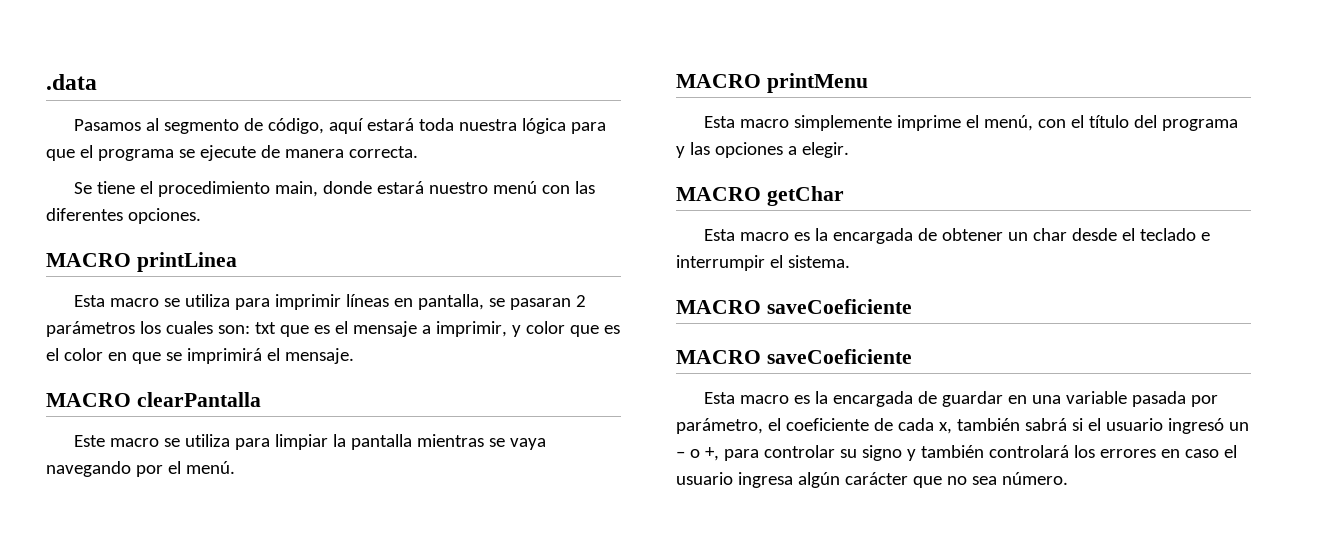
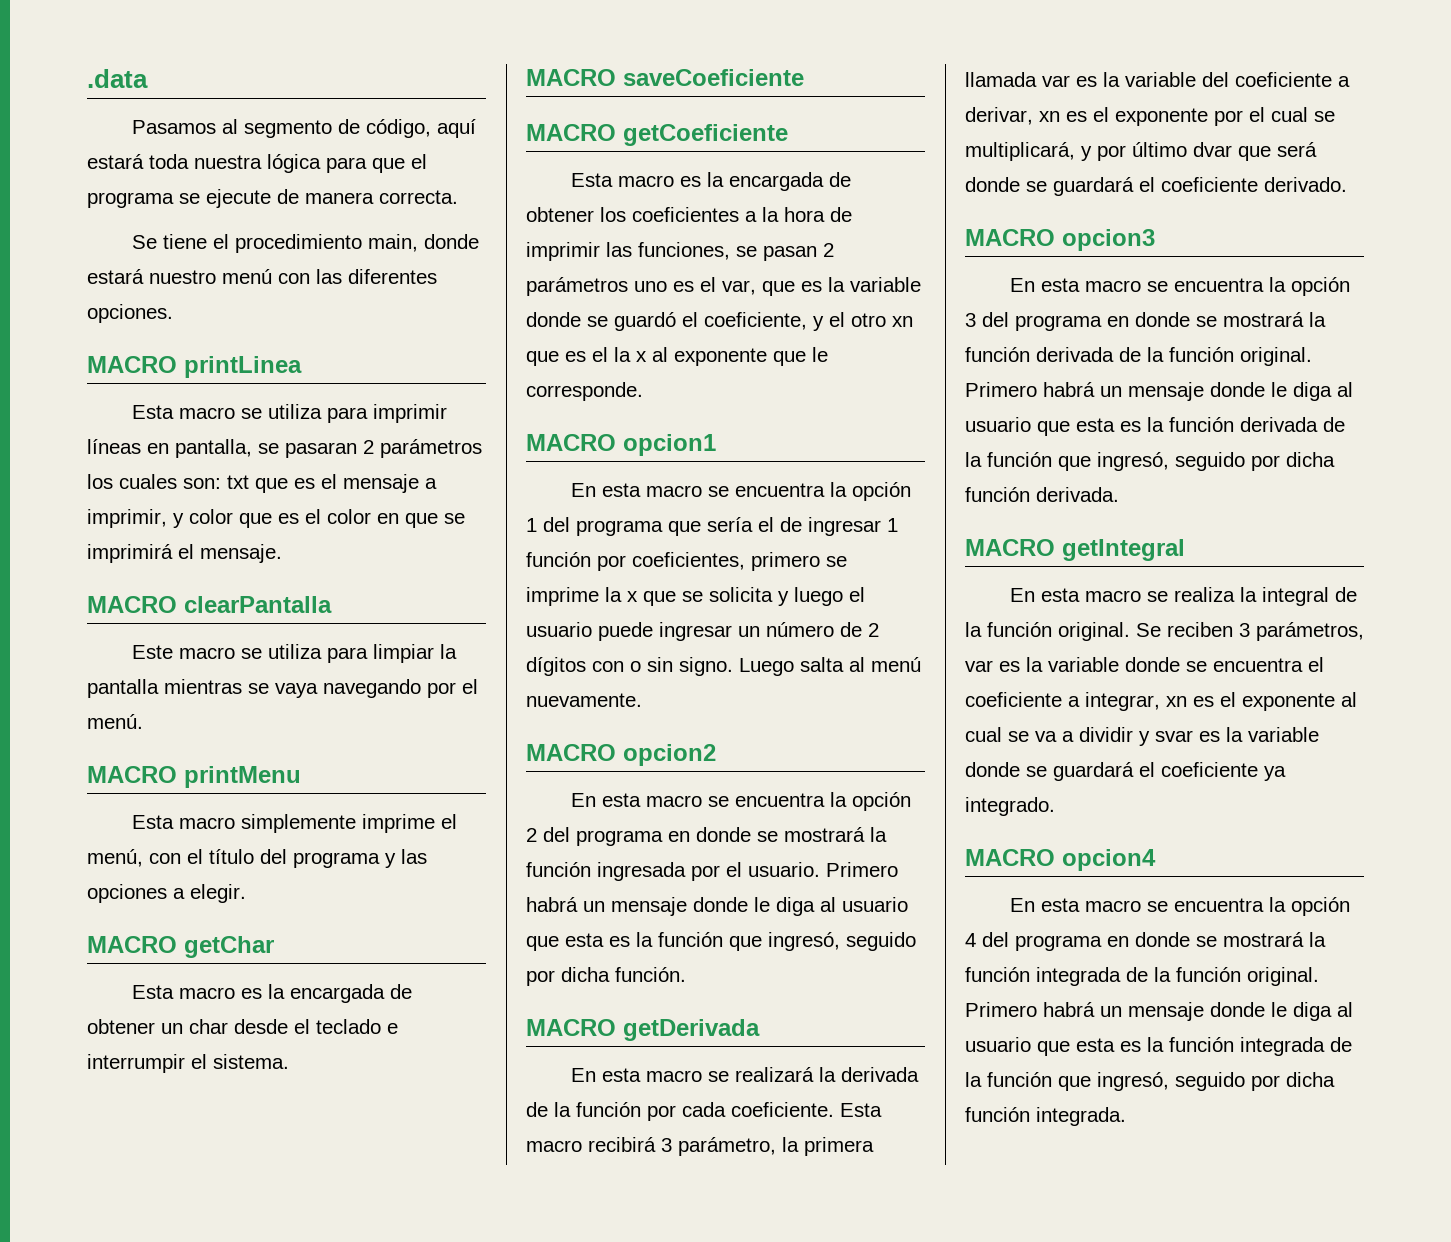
[766,349,912,364] [704,391,1219,407] [676,418,1249,434] [676,445,1237,461] [676,472,1068,488] saveCoeficiente // Esta macro es la encargada de guardar en una variable pasada por parámetro, el coeficiente de cada x, también sabrá si el usuario ingresó un – o +, para controlar su signo y también controlará los errores en caso el usuario ingresa algún carácter que no sea número. -> [623,124,788,146] [571,172,852,191] [526,207,852,222] [526,242,834,261] [526,277,921,296] [526,312,913,331] [526,347,828,366] [526,382,643,401] [526,434,716,456] [571,482,912,501] [526,517,898,536] [526,552,847,571] [526,587,865,606] [526,622,879,641] [526,657,921,676] [526,693,642,707] [526,744,716,766] [571,792,912,811] [526,827,887,846] [526,862,898,881] [526,897,908,916] [526,932,916,951] [526,967,686,986] [526,1019,760,1041] [571,1067,920,1082] [526,1102,882,1121] [526,1137,874,1156] [965,72,1350,87] [965,107,1335,126] [965,142,1317,161] [965,177,1347,196] [965,229,1155,251] [1010,277,1351,296] [965,312,1326,331] [965,347,1312,366] [965,382,1353,401] [965,417,1345,436] [965,452,1335,471] [965,487,1119,502] [965,539,1185,561] [1010,587,1358,606] [965,622,1364,641] [965,657,1324,672] [965,692,1357,711] [965,727,1319,746] [965,762,1286,781] [965,797,1055,816] [965,849,1156,871] [1010,897,1351,916] [965,932,1326,951] [965,967,1319,986] [965,1002,1353,1021] [965,1037,1352,1056] [965,1072,1335,1091] [965,1107,1126,1126] getCoeficiente // Esta macro es la encargada de obtener los coeficientes a la hora de imprimir las funciones, se pasan 2 parámetros uno es el var, que es la variable donde se guardó el coeficiente, y el otro xn que es el la x al exponente que le corresponde. // MACRO opcion1 // En esta macro se encuentra la opción 1 del programa que sería el de ingresar 1 función por coeficientes, primero se imprime la x que se solicita y luego el usuario puede ingresar un número de 2 dígitos con o sin signo. Luego salta al menú nuevamente. // MACRO opcion2 // En esta macro se encuentra la opción 2 del programa en donde se mostrará la función ingresada por el usuario. Primero habrá un mensaje donde le diga al usuario que esta es la función que ingresó, seguido por dicha función. // MACRO getDerivada // En esta macro se realizará la derivada de la función por cada coeficiente. Esta macro recibirá 3 parámetro, la primera llamada var es la variable del coeficiente a derivar, xn es el exponente por el cual se multiplicará, y por último dvar que será donde se guardará el coeficiente derivado. // MACRO opcion3 // En esta macro se encuentra la opción 3 del programa en donde se mostrará la función derivada de la función original. Primero habrá un mensaje donde le diga al usuario que esta es la función derivada de la función que ingresó, seguido por dicha función derivada. // MACRO getIntegral // En esta macro se realiza la integral de la función original. Se reciben 3 parámetros, var es la variable donde se encuentra el coeficiente a integrar, xn es el exponente al cual se va a dividir y svar es la variable donde se guardará el coeficiente ya integrado. // MACRO opcion4 // En esta macro se encuentra la opción 4 del programa en donde se mostrará la función integrada de la función original. Primero habrá un mensaje donde le diga al usuario que esta es la función integrada de la función que ingresó, seguido por dicha función integrada.

